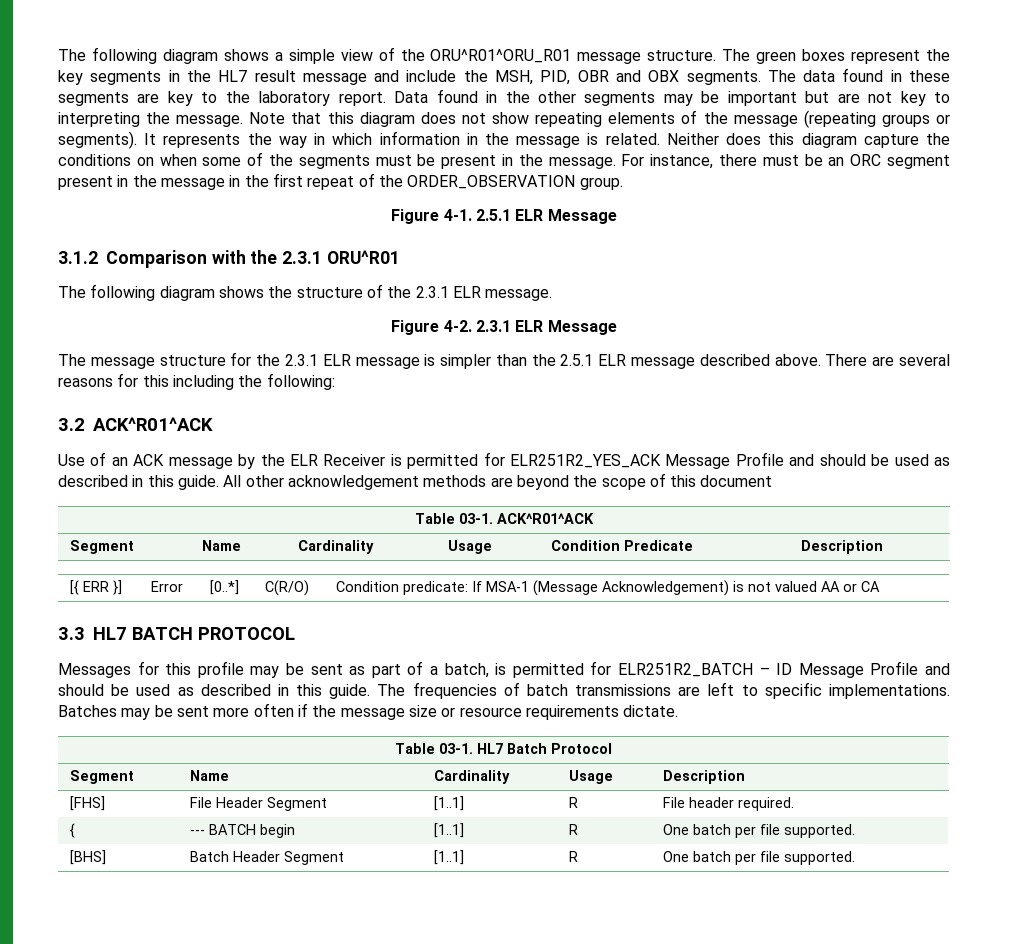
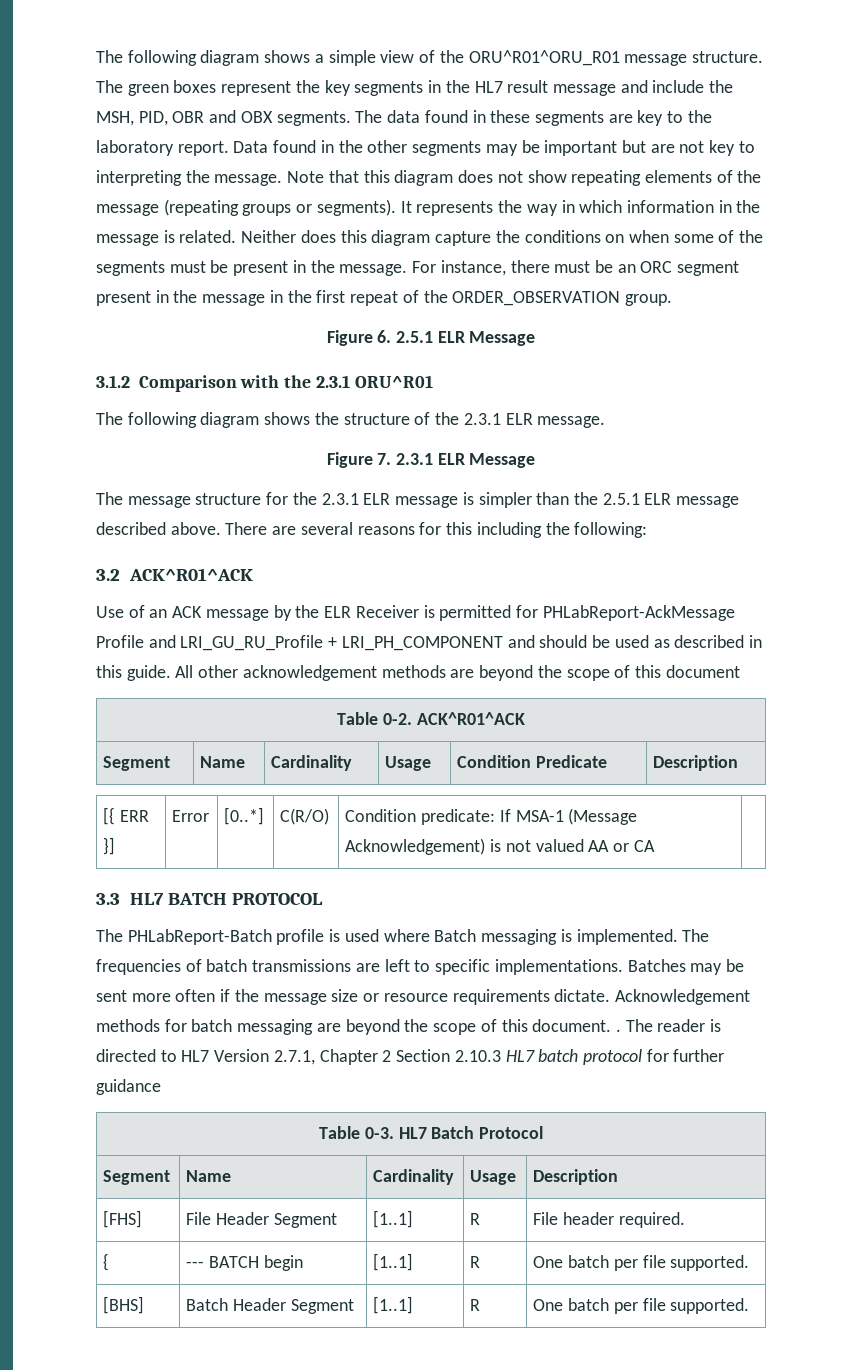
[443,209,472,221] 4-1. -> [377,330,392,343] 6.
[443,320,472,332] 4-2. -> [377,453,392,465] 7.
[510,452,784,469] ELR251R2_YES_ACK Message Profile -> [542,605,735,621] [96,635,503,651] PHLabReport-AckMessage Profile and LRI_GU_RU_Profile + LRI_PH_COMPONENT
[459,513,493,524] 03-1. -> [383,713,412,725] 0-2.
[58,661,951,678] [58,684,371,699] Messages for this profile may be sent as part of a batch, is permitted for ELR251R2_BATCH – ID Message Profile and should be used as described in this guide. -> [96,929,678,945] The PHLabReport-Batch profile is used where Batch messaging is implemented.
[395,743,473,754] // Table 03-1. -> [614,989,750,1005] [96,1019,722,1035] [96,1049,725,1065] [96,1079,161,1095] [319,1126,394,1139] Acknowledgement methods for batch messaging are beyond the scope of this document. . The reader is directed to HL7 Version 2.7.1, Chapter 2 Section 2.10.3 HL7 batch protocol for further guidance // Table 0-3.

